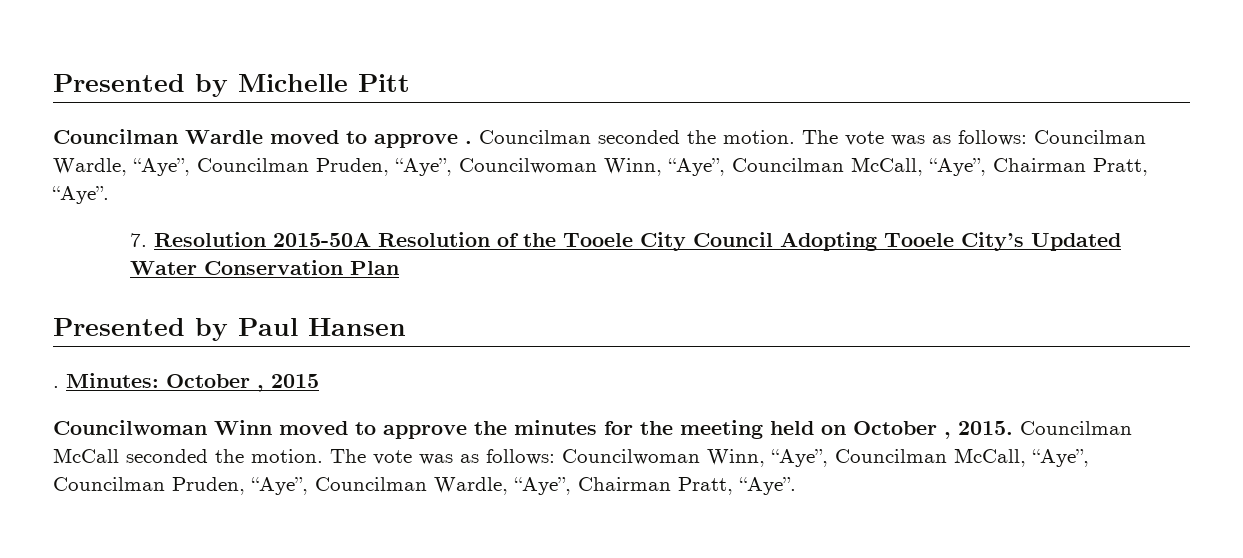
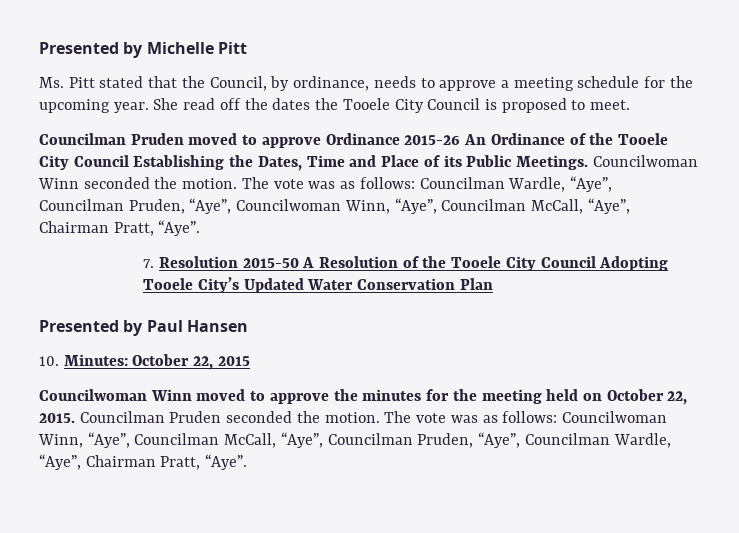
[53,129,591,148] // Councilman Wardle moved to approve . Councilman -> [39,76,693,91] [39,98,631,113] [39,133,668,148] [39,155,698,171] [38,178,79,189] // Ms. Pitt stated that the Council, by ordinance, needs to approve a meeting schedule for the upcoming year. She read off the dates the Tooele City Council is proposed to meet. // Councilman Pruden moved to approve Ordinance 2015-26 An Ordinance of the Tooele City Council Establishing the Dates, Time and Place of its Public Meetings. Councilwoman Winn
[273,232,372,247] 2015-50A -> [242,257,315,268] 2015-50 A
[53,386,59,388] . -> [39,356,59,366] 10.
[257,385,264,392] , -> [193,356,214,370] 22,
[944,432,951,439] , -> [667,391,688,405] 22,
[53,448,119,463] McCall -> [169,411,222,423] Pruden

